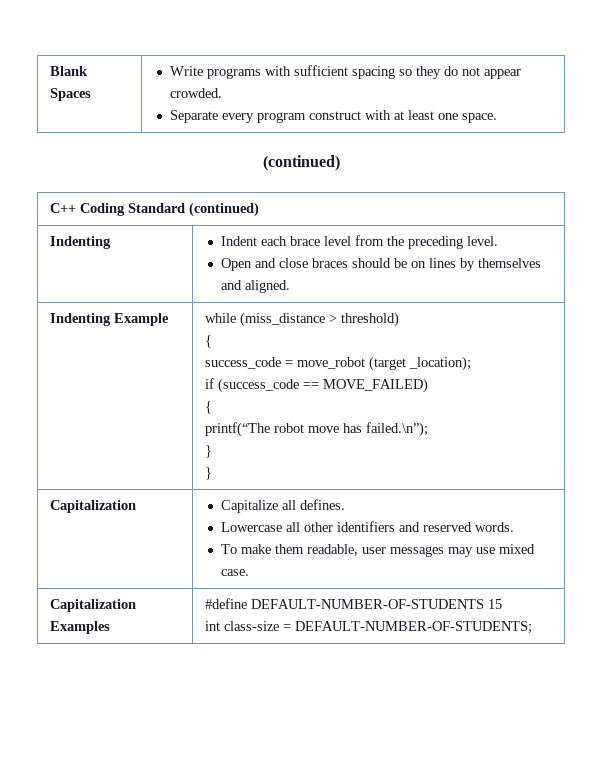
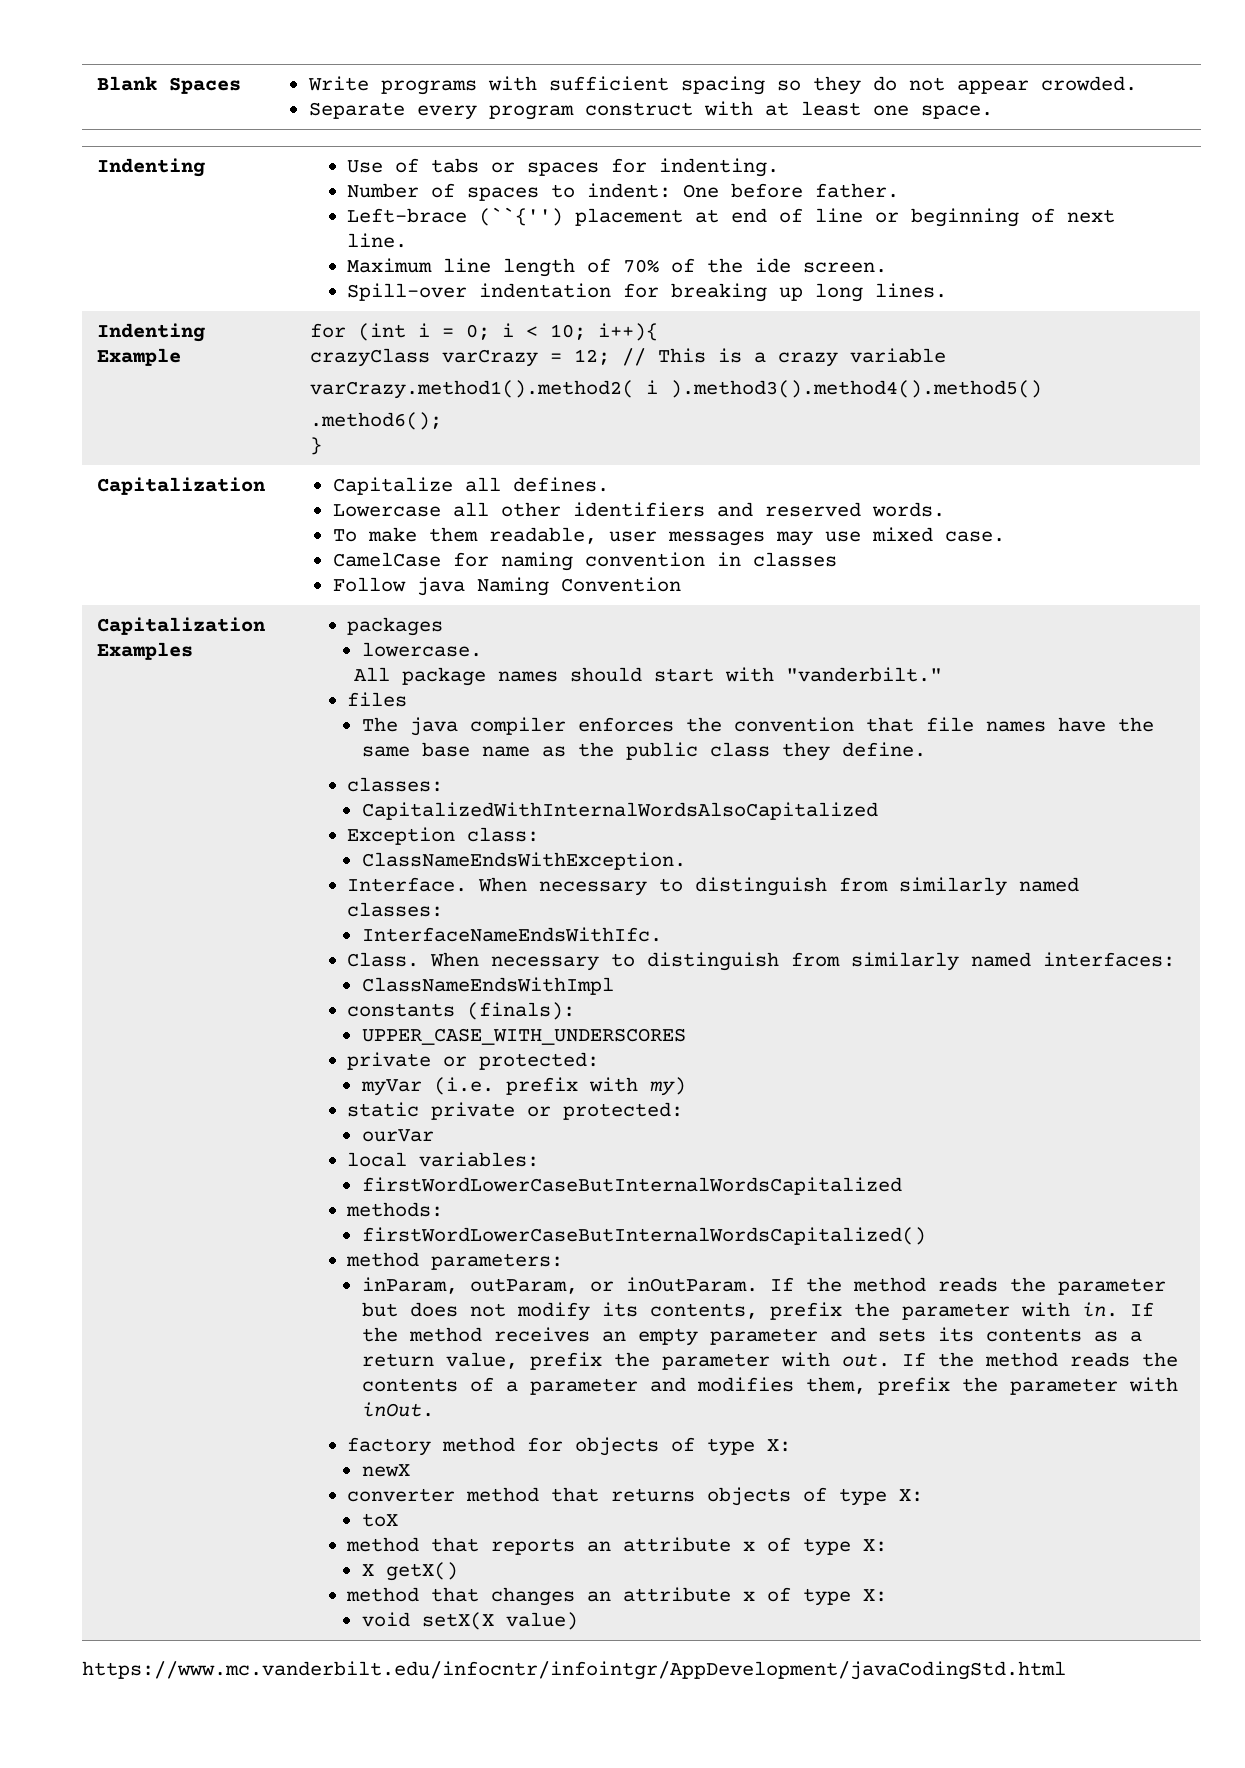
[262,155,340,171] [49,202,259,217] [49,236,111,249] [220,235,498,249] [220,258,541,271] [220,280,290,293] [49,313,169,326] [204,312,399,327] [204,335,212,348] [204,356,471,371] [204,378,428,393] [204,401,212,414] [204,422,428,437] [204,445,212,458] // (continued) // C++ Coding Standard (continued) // Indenting | Indent each brace level from the preceding level. // Open and close braces should be on lines by themselves and aligned. // Indenting Example | while (miss_distance > threshold) // { // success_code = move_robot (target _location); // if (success_code == MOVE_FAILED) // { // printf(“The robot move has failed.\n”); // } -> [97,158,206,177] [347,158,780,177] [347,183,900,201] [347,207,1116,227] [347,233,408,248] [347,258,888,277] [347,283,948,302] [97,323,206,342] [97,348,182,366] [310,323,659,341] [310,348,947,367] [310,380,1043,399] [310,412,443,430] // Indenting | Use of tabs or spaces for indenting. // Number of spaces to indent: One before father. // Left-brace (``{'') placement at end of line or beginning of next line. // Maximum line length of 70% of the ide screen. // Spill-over indentation for breaking up long lines. // Indenting Example | for (int i = 0; i < 10; i++){ // crazyClass varCrazy = 12; // This is a crazy variable // varCrazy.method1().method2( i ).method3().method4().method5() // .method6();
[49,599,136,612] [49,621,110,634] [204,598,502,609] [204,621,532,634] // Capitalization Examples | #define DEFAULT-NUMBER-OF-STUDENTS 15 // int class-size = DEFAULT-NUMBER-OF-STUDENTS; -> [332,552,837,571] [332,577,681,596] [97,617,266,635] [97,642,194,660] [347,617,444,636] [361,642,482,657] [353,667,942,686] [347,692,408,707] [361,717,1154,736] [361,742,926,761] [347,777,444,792] [361,802,878,820] [347,827,540,845] [361,852,686,870] [347,877,1080,896] [347,902,444,917] [361,927,662,942] [347,952,1176,971] [361,977,614,995] [347,1002,576,1020] [361,1028,686,1045] [347,1052,600,1070] [360,1077,686,1096] [347,1102,684,1120] [361,1129,434,1142] [347,1152,540,1167] [361,1177,902,1195] [346,1202,444,1217] [361,1227,926,1245] [346,1252,564,1270] [361,1277,1166,1295] [361,1302,1154,1321] [361,1327,1142,1346] [361,1352,1178,1370] [361,1377,1178,1395] [361,1402,434,1417] [347,1437,792,1456] [361,1464,410,1477] [347,1487,924,1506] [361,1513,398,1527] [346,1537,888,1556] [361,1562,458,1581] [346,1587,888,1606] [361,1612,578,1630] [82,1661,1066,1680] // CamelCase for naming convention in classes // Follow java Naming Convention // Capitalization Examples | packages // lowercase. // All package names should start with "vanderbilt." // files // The java compiler enforces the convention that file names have the same base name as the public class they define. // classes: // CapitalizedWithInternalWordsAlsoCapitalized // Exception class: // ClassNameEndsWithException. // Interface. When necessary to distinguish from similarly named classes: // InterfaceNameEndsWithIfc. // Class. When necessary to distinguish from similarly named interfaces: // ClassNameEndsWithImpl // constants (finals): // UPPER_CASE_WITH_UNDERSCORES // private or protected: // myVar (i.e. prefix with my) // static private or protected: // ourVar // local variables: // firstWordLowerCaseButInternalWordsCapitalized // methods: // firstWordLowerCaseButInternalWordsCapitalized() // method parameters: // inParam, outParam, or inOutParam. If the method reads the parameter but does not modify its contents, prefix the parameter with in. If the method receives an empty parameter and sets its contents as a return value, prefix the parameter with out. If the method reads the contents of a parameter and modifies them, prefix the parameter with inOut. // factory method for objects of type X: // newX // converter method that returns objects of type X: // toX // method that reports an attribute x of type X: // X getX() // method that changes an attribute x of type X: // void setX(X value) // https://www.mc.vanderbilt.edu/infocntr/infointgr/AppDevelopment/javaCodingStd.html

